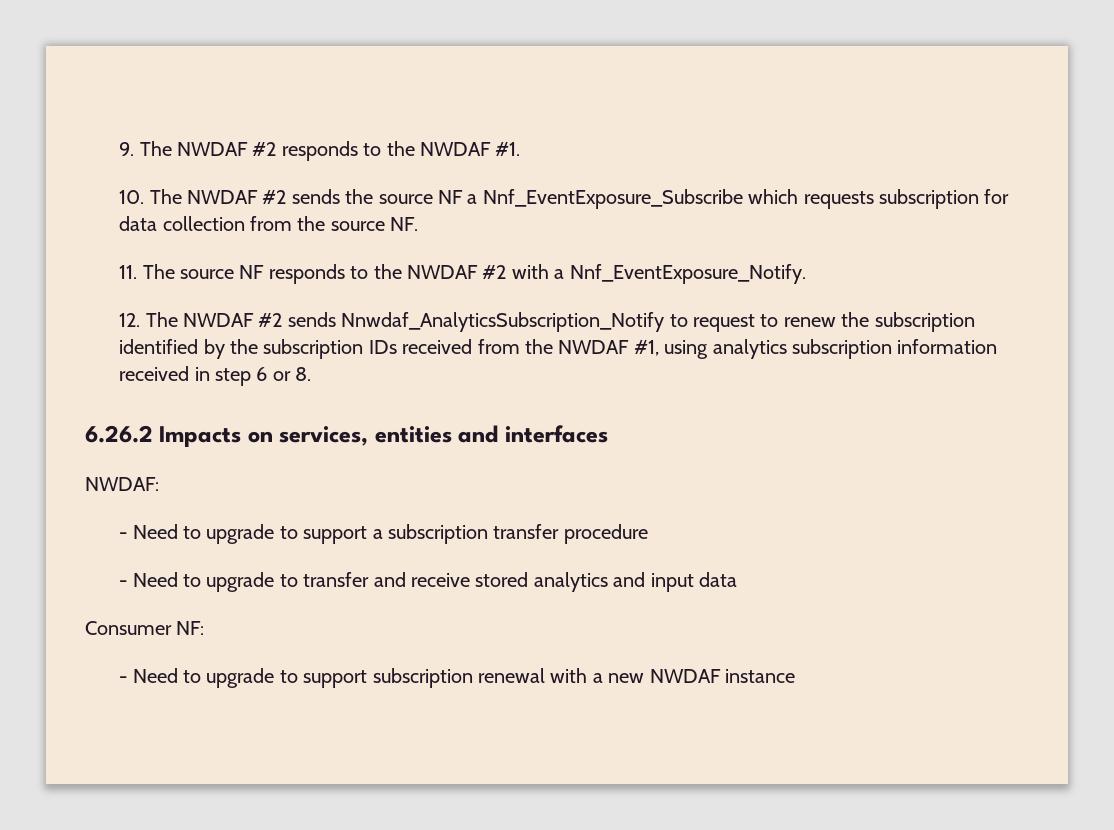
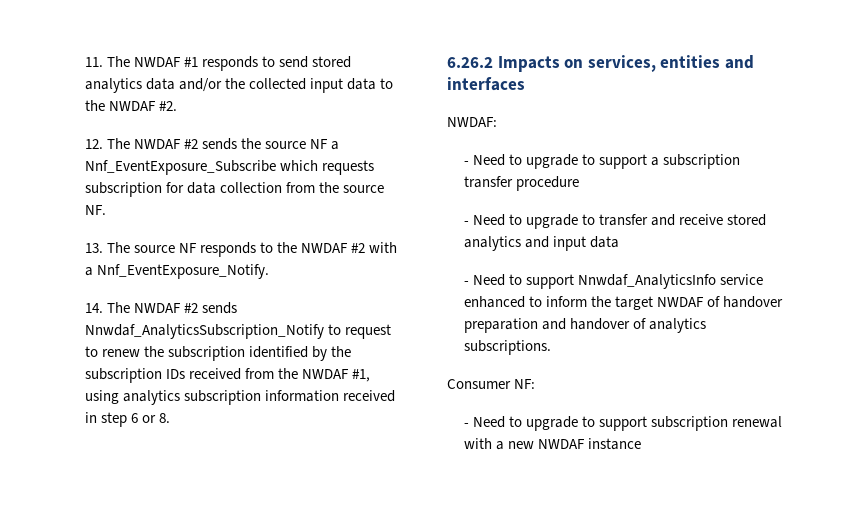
[119,141,521,161] [119,190,145,204] 9. The NWDAF #2 responds to the NWDAF #1. // 10. -> [84,56,351,71] [84,78,393,93] [84,100,177,111] [84,139,103,149] 11. The NWDAF #1 responds to send stored analytics data and/or the collected input data to the NWDAF #2. // 12.
[119,265,138,279] 11. -> [84,243,103,253] 13.
[119,313,141,327] 12. -> [84,303,103,313] 14.
(738, 579) none -> [463,274,763,289] [463,296,783,310] [463,318,706,333] [463,340,551,355] // - Need to support Nnwdaf_AnalyticsInfo service enhanced to inform the target NWDAF of handover preparation and handover of analytics subscriptions.

